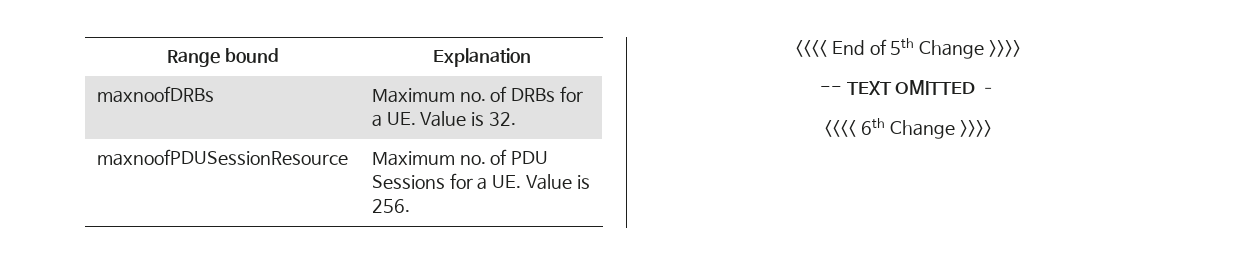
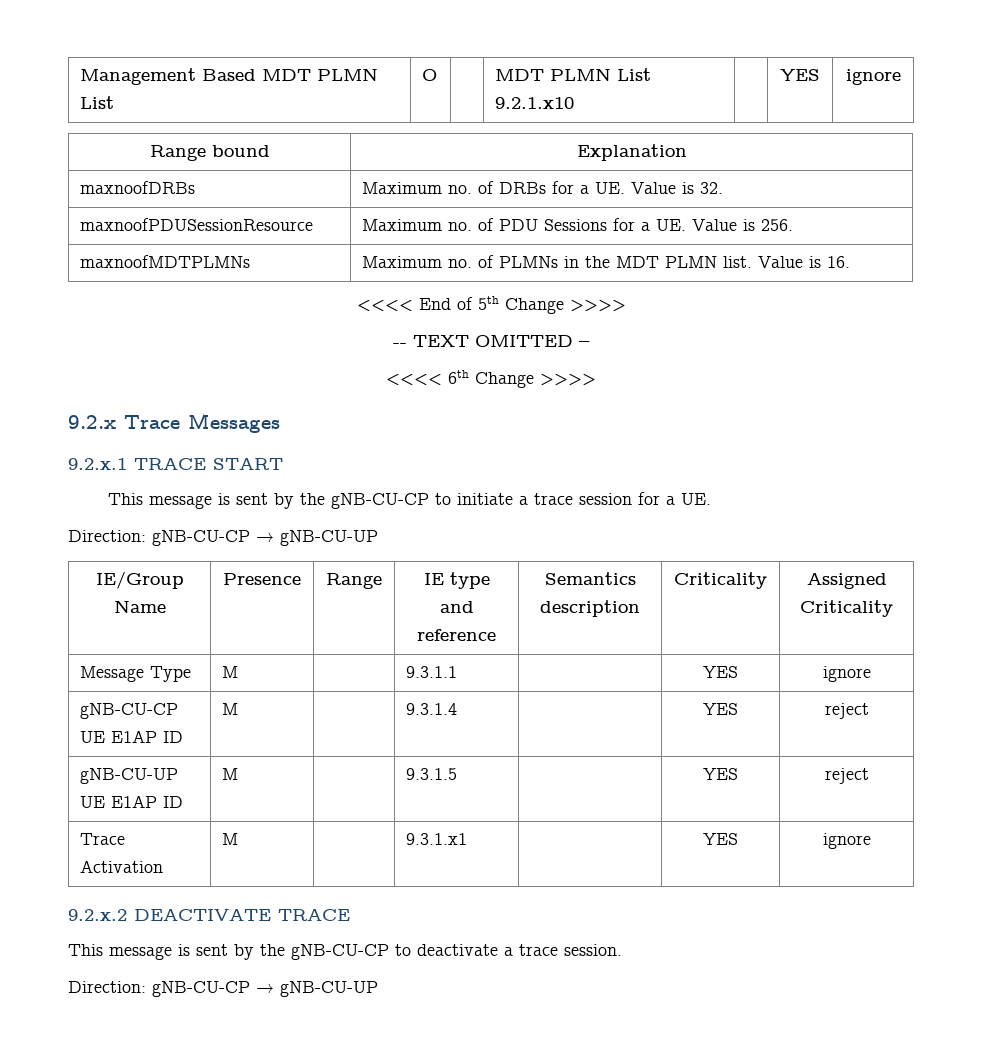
(167, 58) none -> [80,68,379,85] [80,96,115,109] [422,69,438,81] [495,68,652,81] [495,97,575,109] [780,69,820,81] [845,69,901,85] Management Based MDT PLMN List | O | | MDT PLMN List 9.2.1.x10 | | YES | ignore //
(410, 206) none -> [80,255,251,268] [362,255,851,268] // maxnoofMDTPLMNs | Maximum no. of PLMNs in the MDT PLMN list. Value is 16.
(992, 128) none -> [68,413,280,433] [68,458,283,470] [108,492,712,509] [68,530,378,546] [95,571,184,589] [113,600,166,613] [223,573,301,585] [326,573,382,589] [423,572,490,589] [439,601,474,613] [417,629,496,641] [544,572,636,585] [540,600,640,617] [674,572,767,589] [806,573,887,589] [800,600,893,617] [80,666,192,682] [222,666,239,678] [406,666,458,678] [703,666,738,678] [822,666,871,682] [80,703,179,719] [80,730,184,743] [222,703,239,715] [406,703,458,715] [703,703,738,715] [824,703,869,719] [80,768,179,784] [80,795,184,808] [222,768,239,780] [406,768,458,780] [703,768,738,780] [824,768,869,784] [80,833,126,845] [80,860,164,873] [222,833,239,845] [406,833,468,845] [703,833,738,845] [822,833,871,849] [68,909,350,921] [68,944,622,960] [68,981,378,997] // 9.2.x Trace Messages // 9.2.x.1 TRACE START // This message is sent by the gNB-CU-CP to initiate a trace session for a UE. // Direction: gNB-CU-CP → gNB-CU-UP // IE/Group Name | Presence | Range | IE type and reference | Semantics description | Criticality | Assigned Criticality // Message Type | M | | 9.3.1.1 | | YES | ignore // gNB-CU-CP UE E1AP ID | M | | 9.3.1.4 | | YES | reject // gNB-CU-UP UE E1AP ID | M | | 9.3.1.5 | | YES | reject // Trace Activation | M | | 9.3.1.x1 | | YES | ignore // 9.2.x.2 DEACTIVATE TRACE // This message is sent by the gNB-CU-CP to deactivate a trace session. // Direction: gNB-CU-CP → gNB-CU-UP

